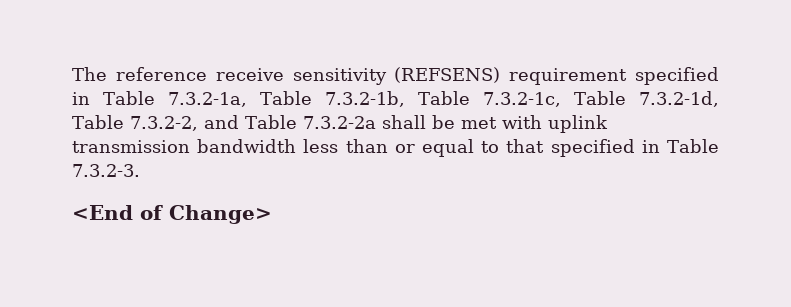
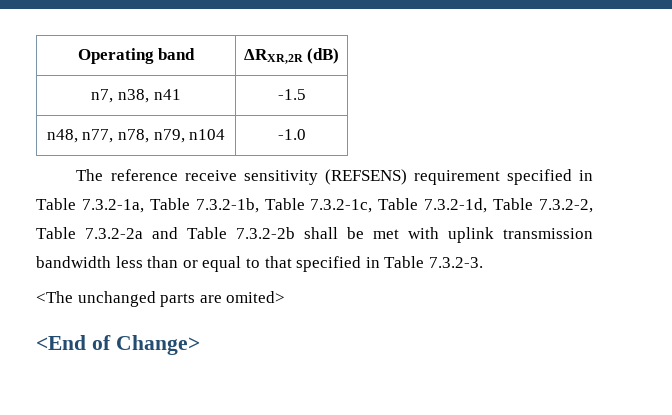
(72, 74) none -> [77,48,196,64] [243,48,340,64] [91,89,181,103] [277,89,306,100] [46,129,226,143] [277,129,306,140] Operating band | ΔRXR,2R (dB) // n7, n38, n41 | -1.5 // n48, n77, n78, n79, n104 | -1.0 //
(198, 123) none -> [36,227,143,239] Table 7.3.2-2a
[302,116,376,129] 7.3.2-2a -> [236,227,295,239] 7.3.2-2b
(140, 170) none -> [36,291,286,307] // <The unchanged parts are omited>

